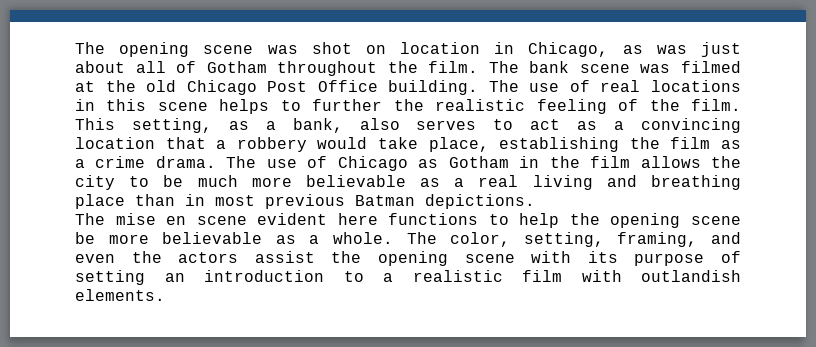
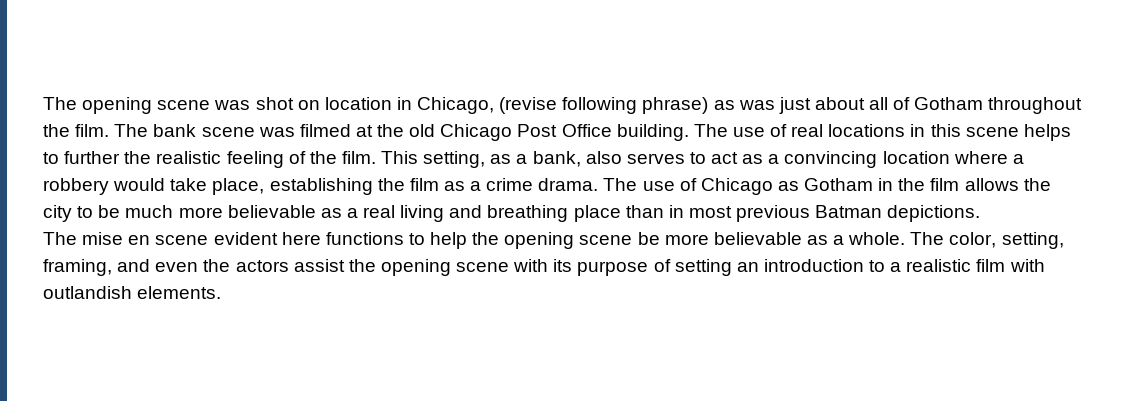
(609, 49) none -> [499,97,709,114] (revise following phrase)
[165,137,206,149] that -> [953,151,1008,164] where

